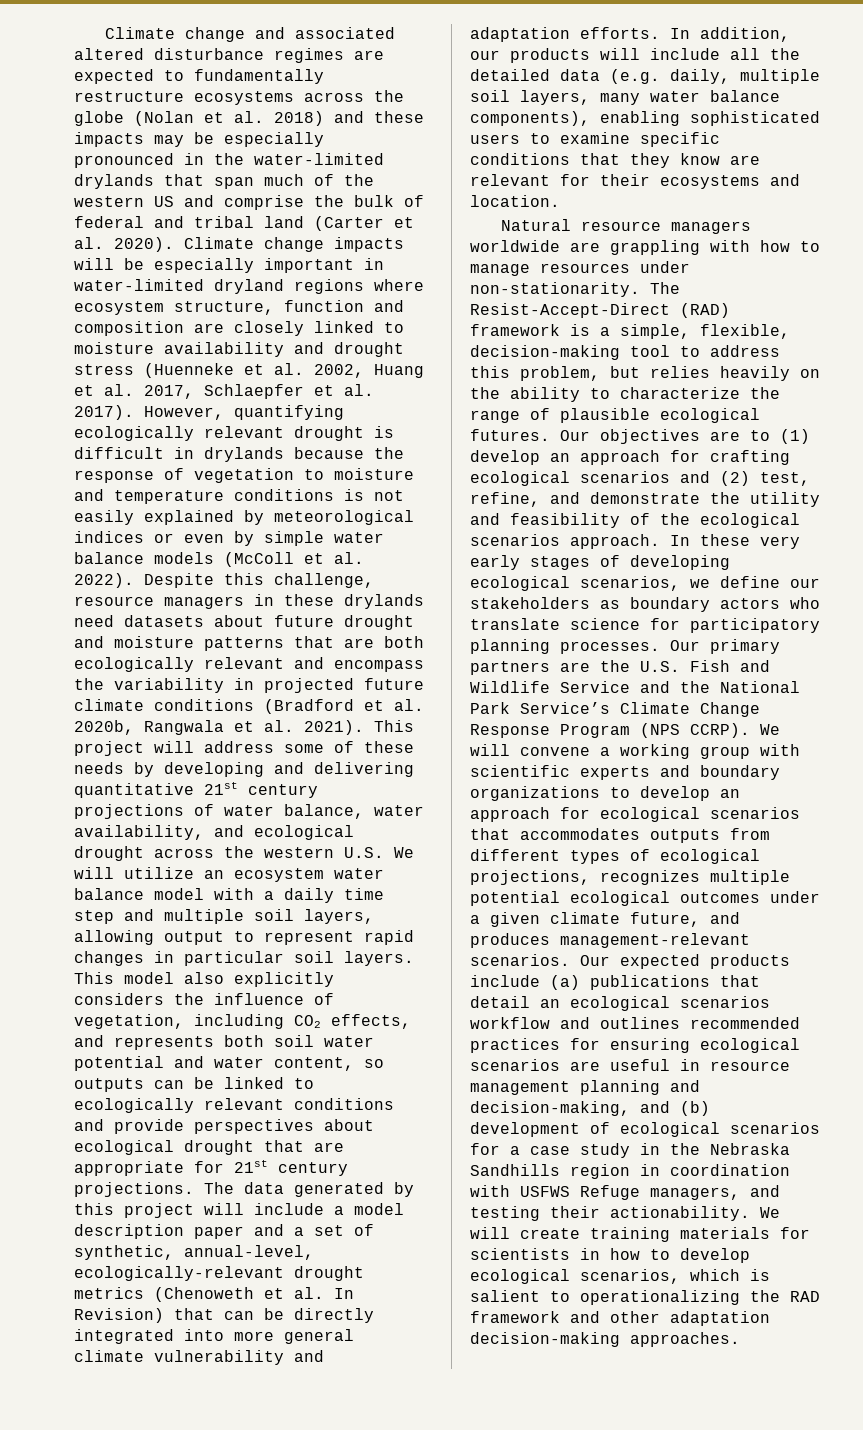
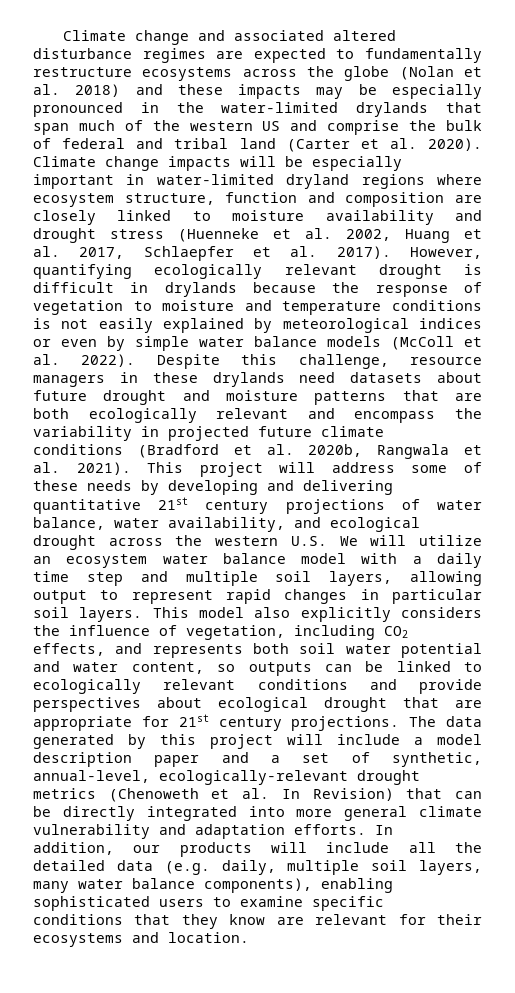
[501,219,752,234] [470,240,820,255] [470,261,690,276] [470,282,680,297] [470,303,730,318] [470,324,790,339] [470,345,780,360] [470,366,820,381] [470,387,780,402] [470,408,760,423] [470,429,810,444] [470,450,790,465] [470,471,810,486] [470,492,820,507] [470,513,800,528] [470,534,800,549] [470,555,730,570] [470,576,820,591] [470,597,820,612] [470,618,820,633] [470,639,780,654] [470,660,770,675] [470,681,800,693] [470,702,760,717] [470,723,780,738] [470,744,800,759] [470,765,780,780] [470,786,740,801] [470,807,800,822] [470,828,770,843] [470,849,760,864] [470,870,790,885] [470,891,820,906] [470,912,740,927] [470,933,750,948] [470,954,790,969] [470,975,760,990] [470,996,770,1011] [470,1017,800,1029] [470,1038,800,1053] [470,1059,790,1071] [470,1080,700,1095] [470,1101,710,1116] [470,1122,820,1137] [470,1143,790,1158] [470,1164,790,1179] [470,1185,780,1200] [470,1206,780,1221] [470,1227,810,1242] [470,1248,750,1263] [470,1269,770,1284] [470,1290,820,1305] [470,1311,770,1326] [470,1332,740,1347] // Natural resource managers worldwide are grappling with how to manage resources under non-stationarity. The Resist-Accept-Direct (RAD) framework is a simple, flexible, decision-making tool to address this problem, but relies heavily on the ability to characterize the range of plausible ecological futures. Our objectives are to (1) develop an approach for crafting ecological scenarios and (2) test, refine, and demonstrate the utility and feasibility of the ecological scenarios approach. In these very early stages of developing ecological scenarios, we define our stakeholders as boundary actors who translate science for participatory planning processes. Our primary partners are the U.S. Fish and Wildlife Service and the National Park Service’s Climate Change Response Program (NPS CCRP). We will convene a working group with scientific experts and boundary organizations to develop an approach for ecological scenarios that accommodates outputs from different types of ecological projections, recognizes multiple potential ecological outcomes under a given climate future, and produces management-relevant scenarios. Our expected products include (a) publications that detail an ecological scenarios workflow and outlines recommended practices for ensuring ecological scenarios are useful in resource management planning and decision-making, and (b) development of ecological scenarios for a case study in the Nebraska Sandhills region in coordination with USFWS Refuge managers, and testing their actionability. We will create training materials for scientists in how to develop ecological scenarios, which is salient to operationalizing the RAD framework and other adaptation decision-making approaches. -> (249, 937) none

